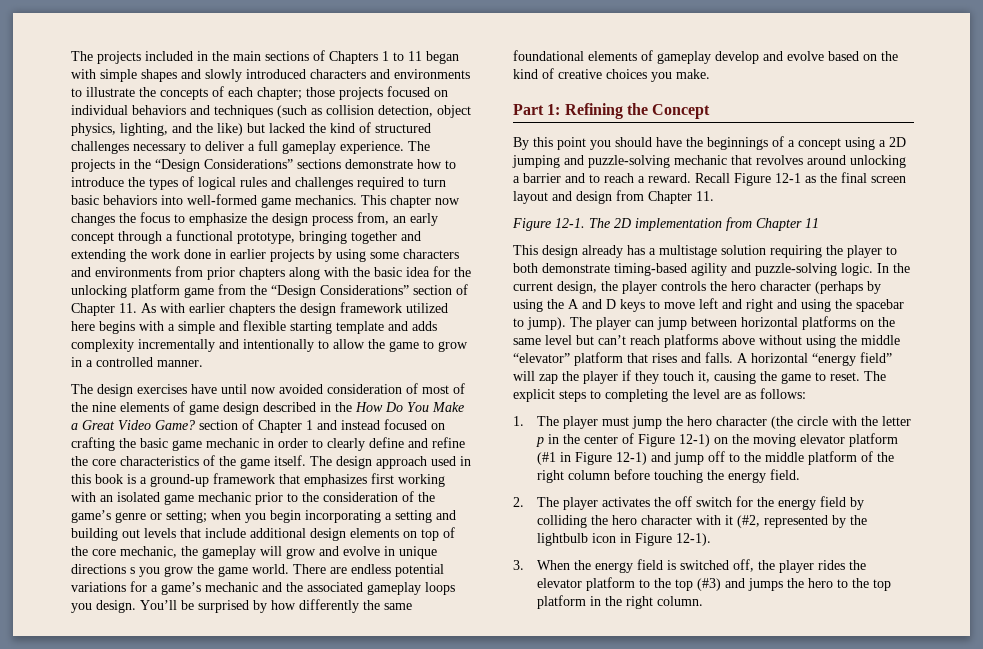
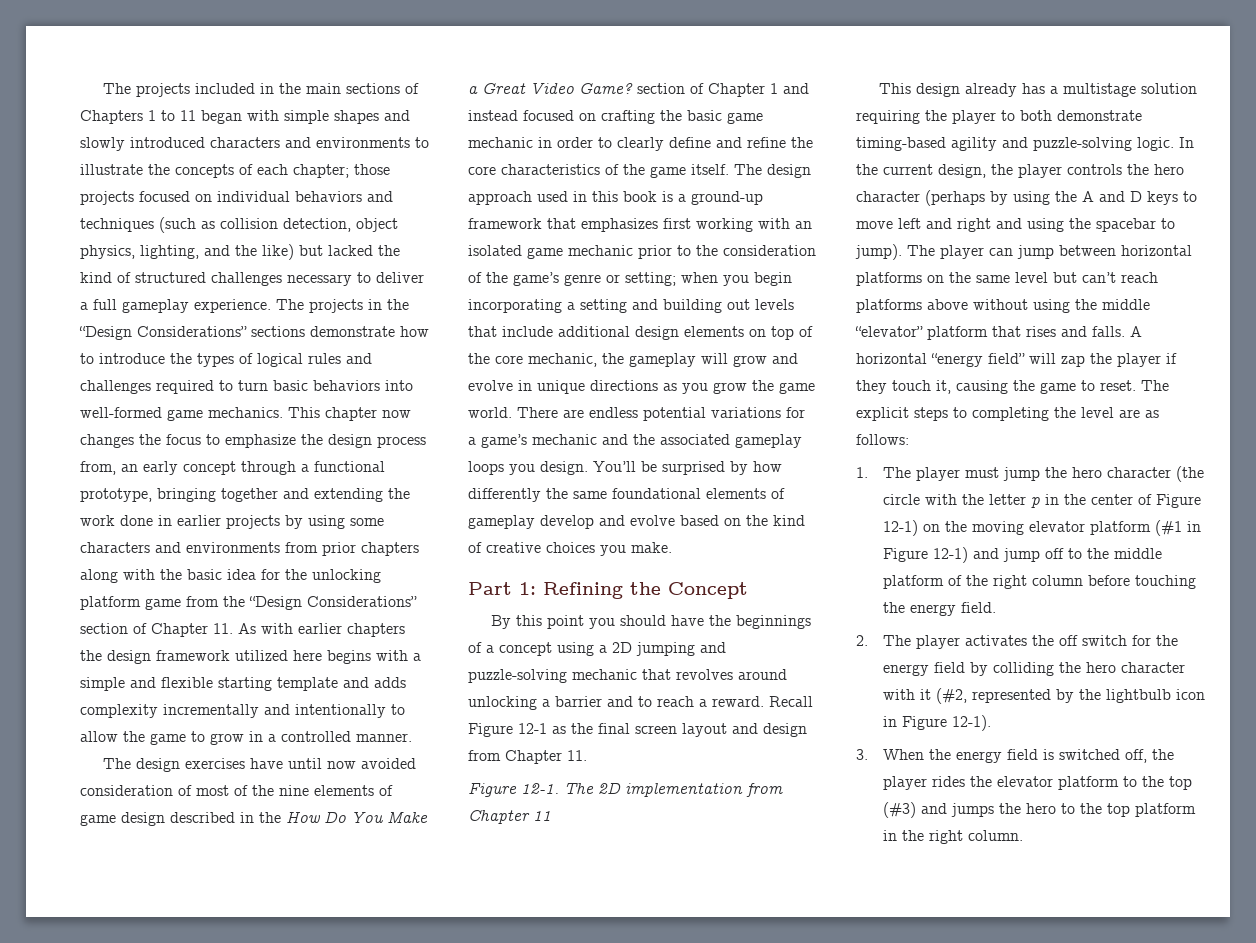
[130,567,135,574] s -> [663,383,677,391] as

